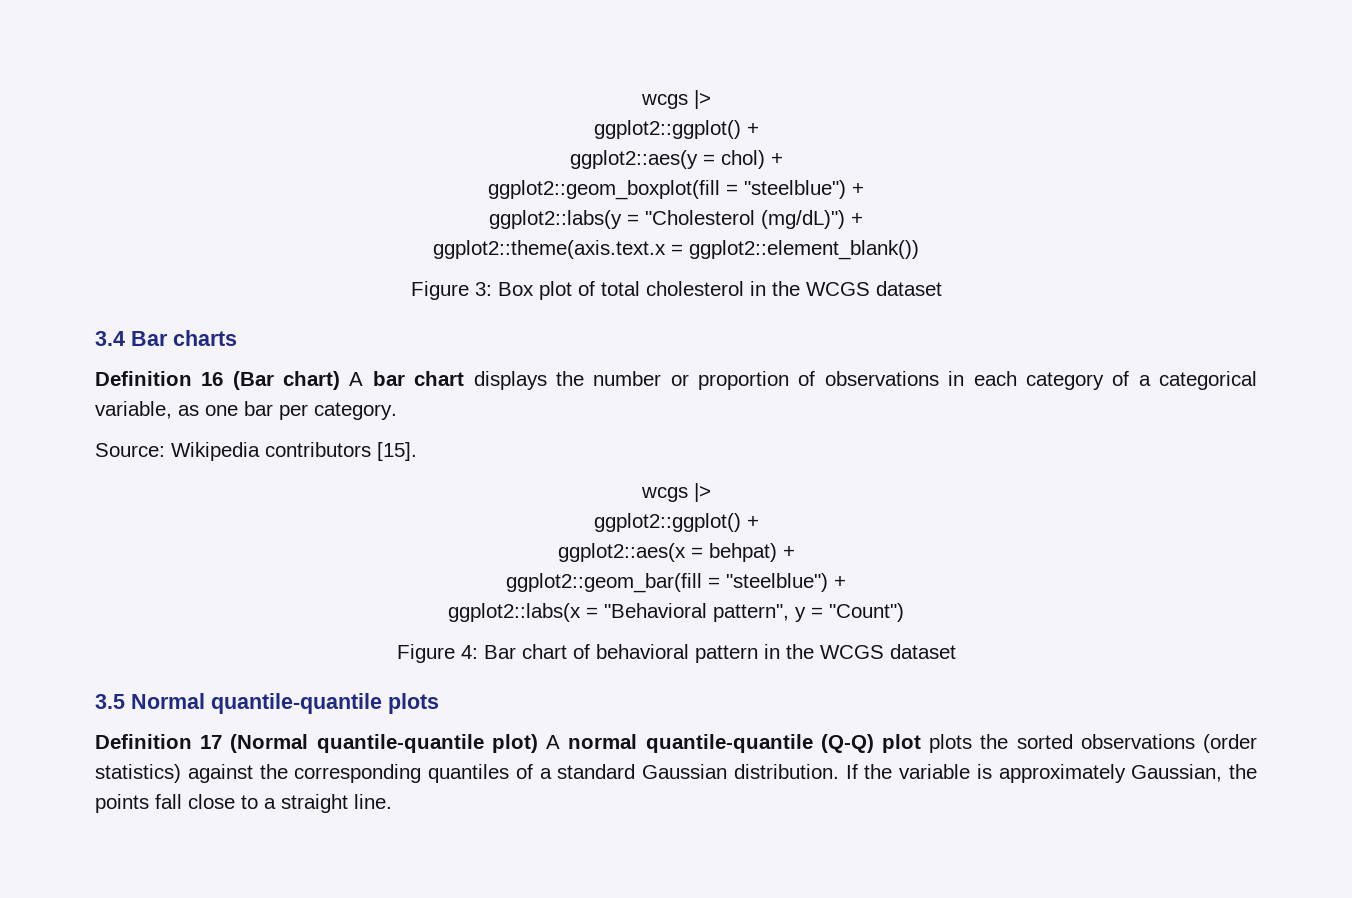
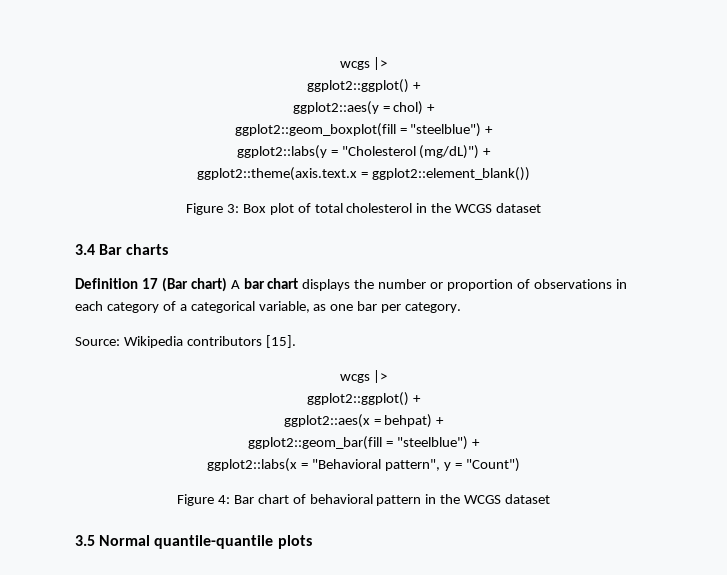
[201,372,224,386] 16 -> [141,278,158,289] 17
[95,734,1257,753] [95,764,1257,783] [95,794,392,813] // Definition 17 (Normal quantile-quantile plot) A normal quantile-quantile (Q-Q) plot plots the sorted observations (order statistics) against the corresponding quantiles of a standard Gaussian distribution. If the variable is approximately Gaussian, the points fall close to a straight line. -> (312, 542) none

